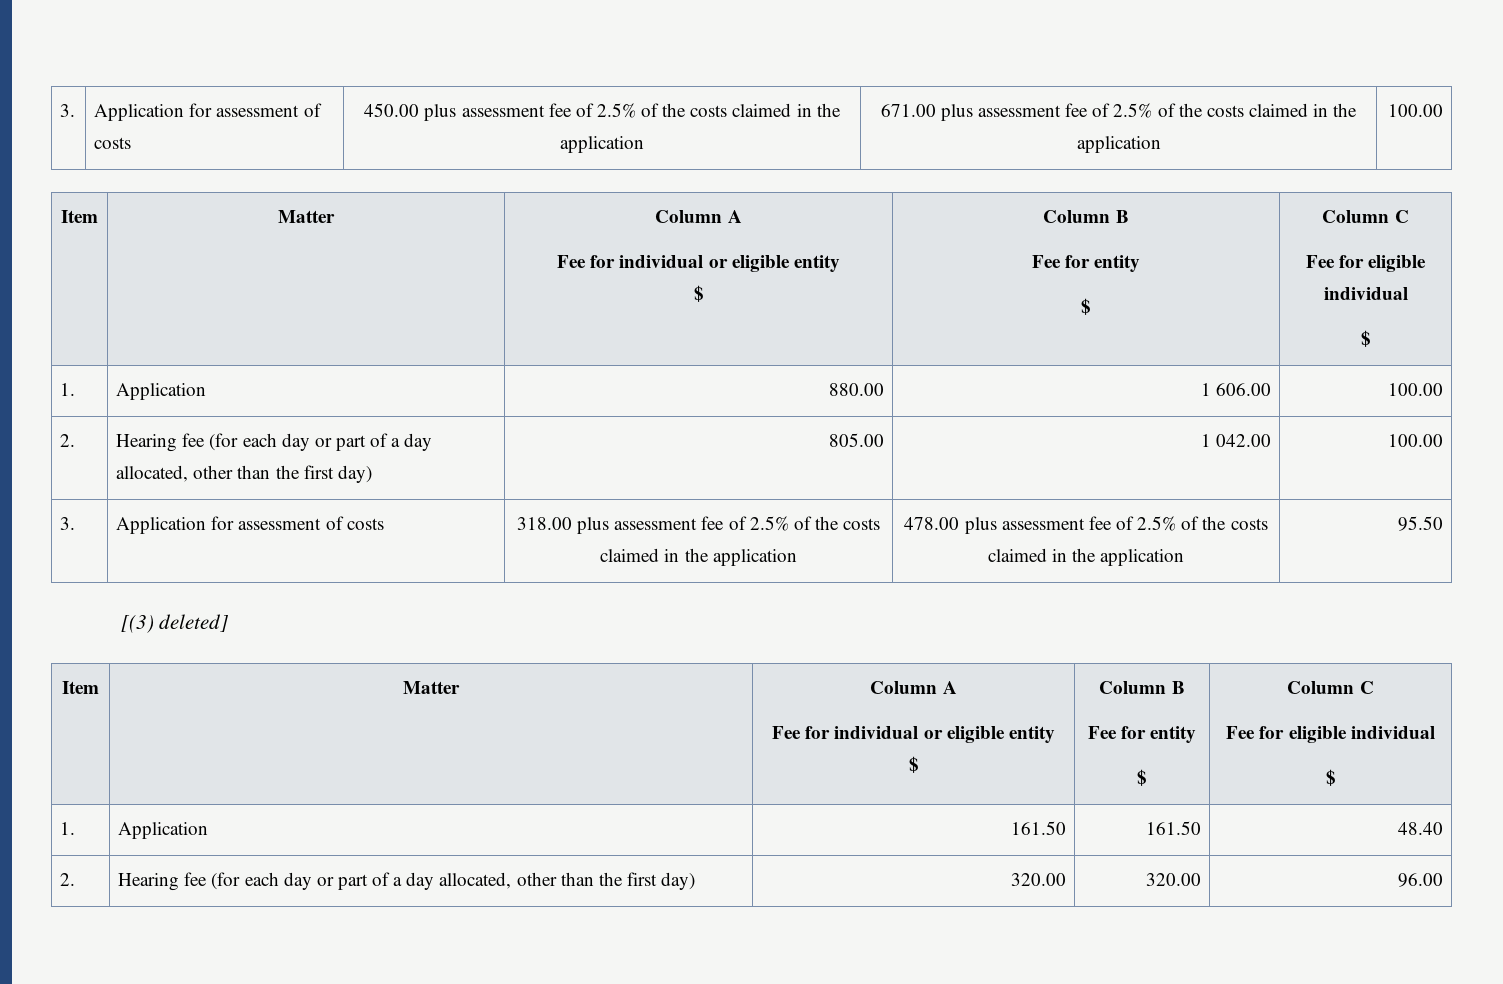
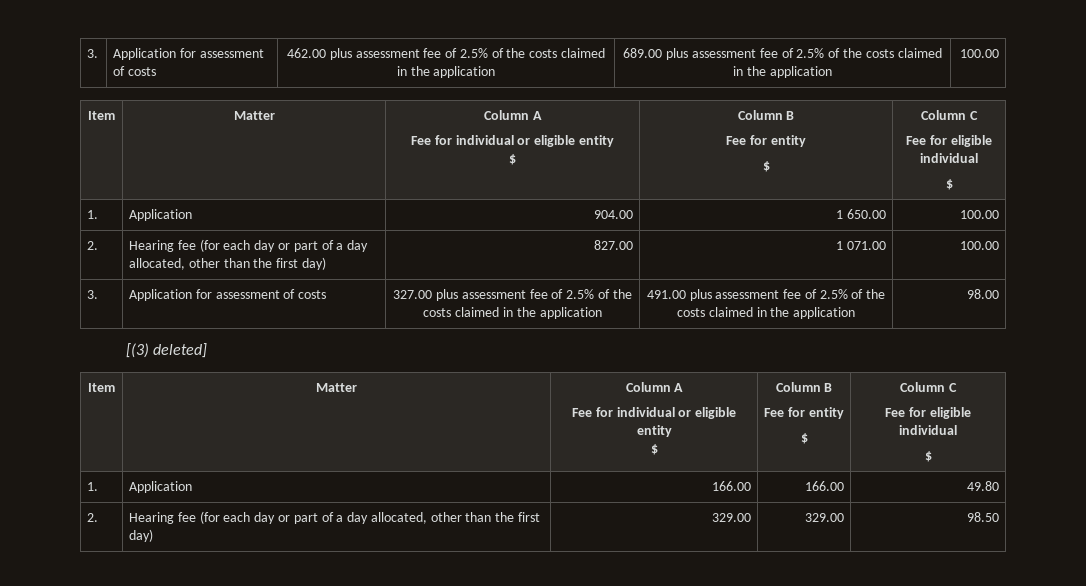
[60,104,76,117] [94,103,322,121] [94,137,132,149] [364,103,420,117] 3. | Application for assessment of costs | 450.00 -> [87,49,99,58] [113,48,264,60] [113,66,156,76] [286,48,326,58] 3. | Application for assessment of costs | 462.00
[880,104,936,117] 671.00 -> [623,48,663,58] 689.00
[828,383,884,396] [1200,383,1271,396] 880.00 | 1 606.00 -> [593,210,633,219] [836,209,886,219] 904.00 | 1 650.00
[828,433,884,447] [1200,434,1271,447] 805.00 | 1 042.00 -> [593,240,633,250] [836,241,886,250] 827.00 | 1 071.00
[516,517,572,530] 318.00 -> [393,290,433,299] 327.00
[904,517,960,530] 478.00 -> [646,290,686,299] 491.00
[1397,516,1443,531] 95.50 -> [966,289,999,299] 98.00
[1010,821,1066,835] [1145,821,1201,835] [1397,822,1443,835] 161.50 | 161.50 | 48.40 -> [711,481,751,491] [804,481,844,491] [966,481,999,491] 166.00 | 166.00 | 49.80
[1010,873,1066,886] [1145,873,1201,886] [1397,873,1443,887] 320.00 | 320.00 | 96.00 -> [711,513,751,522] [804,513,844,522] [966,512,999,522] 329.00 | 329.00 | 98.50

